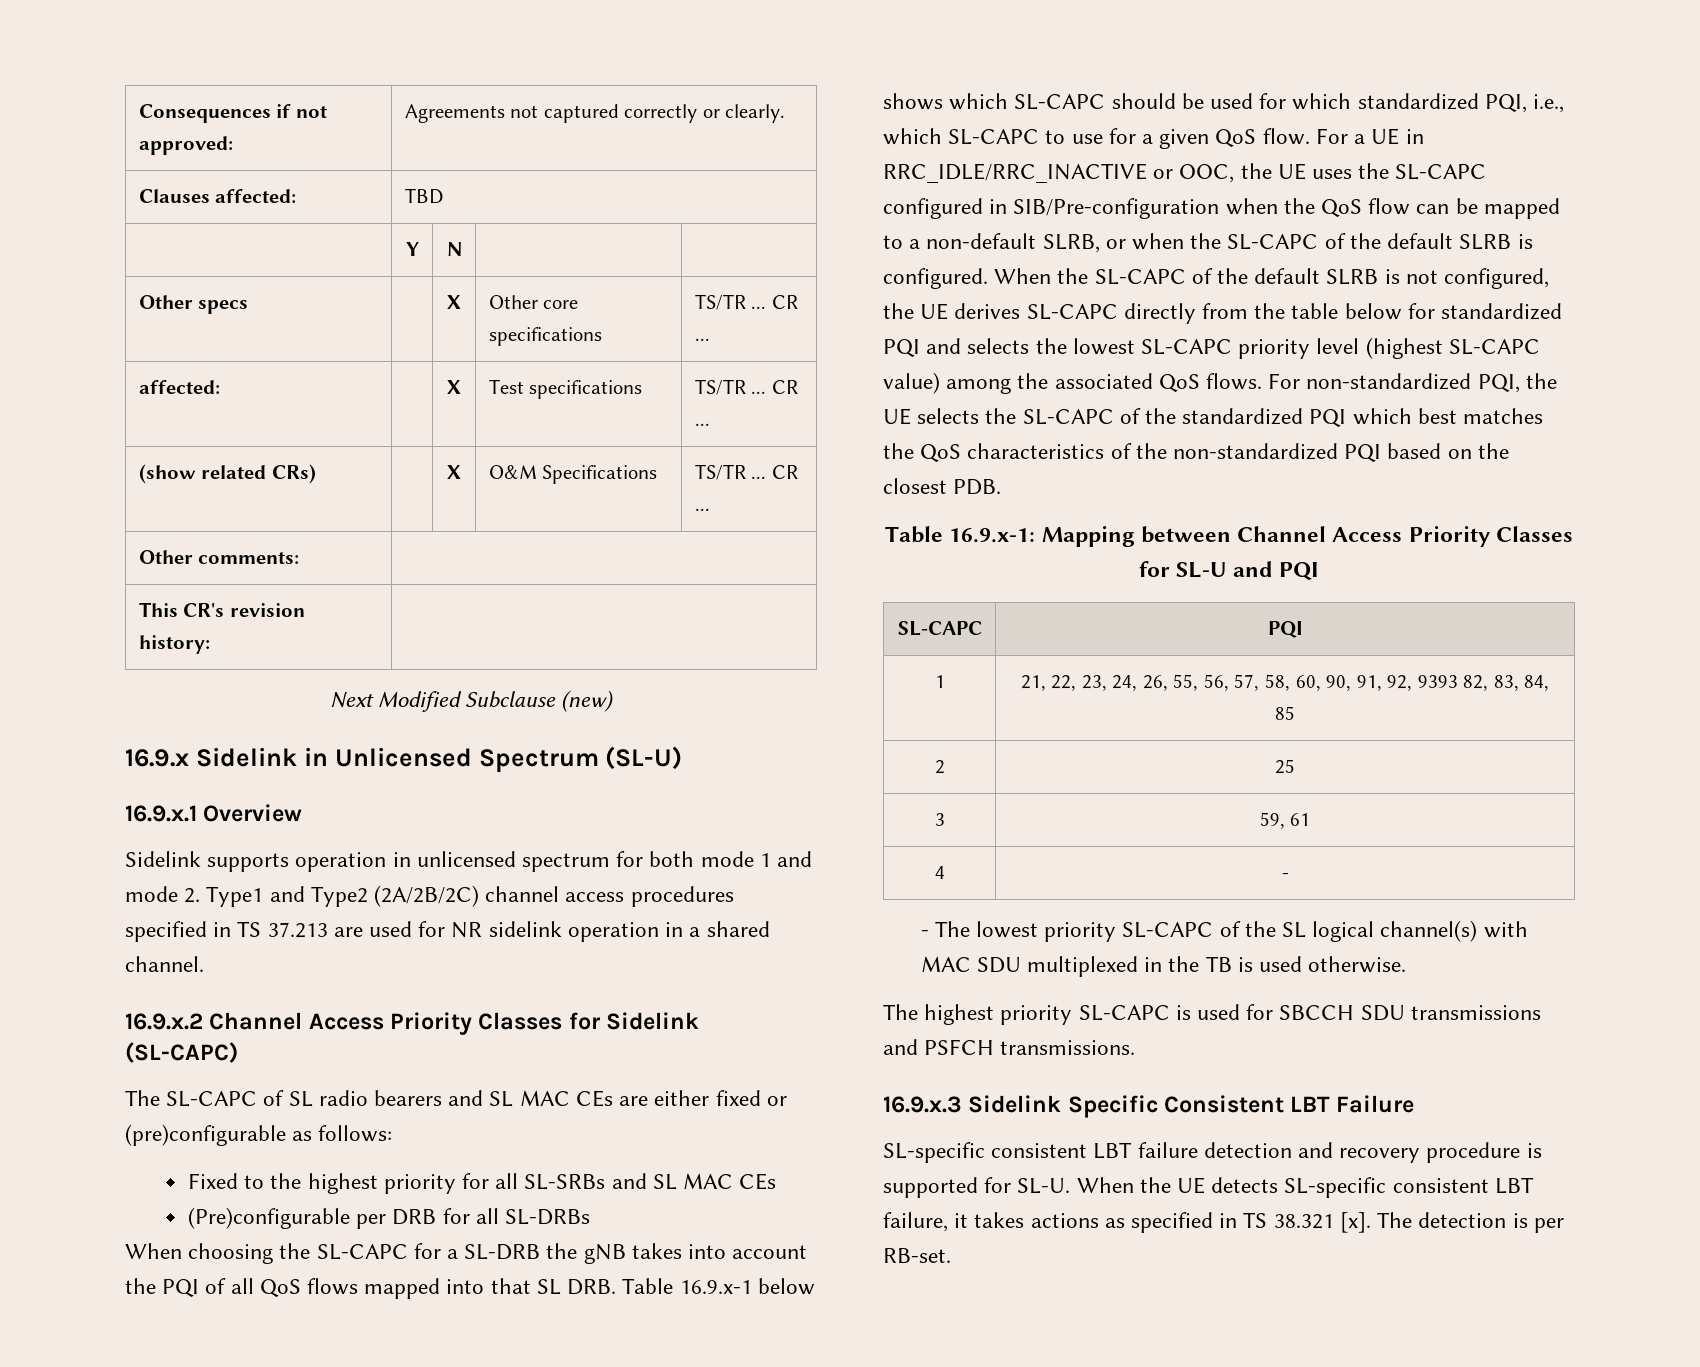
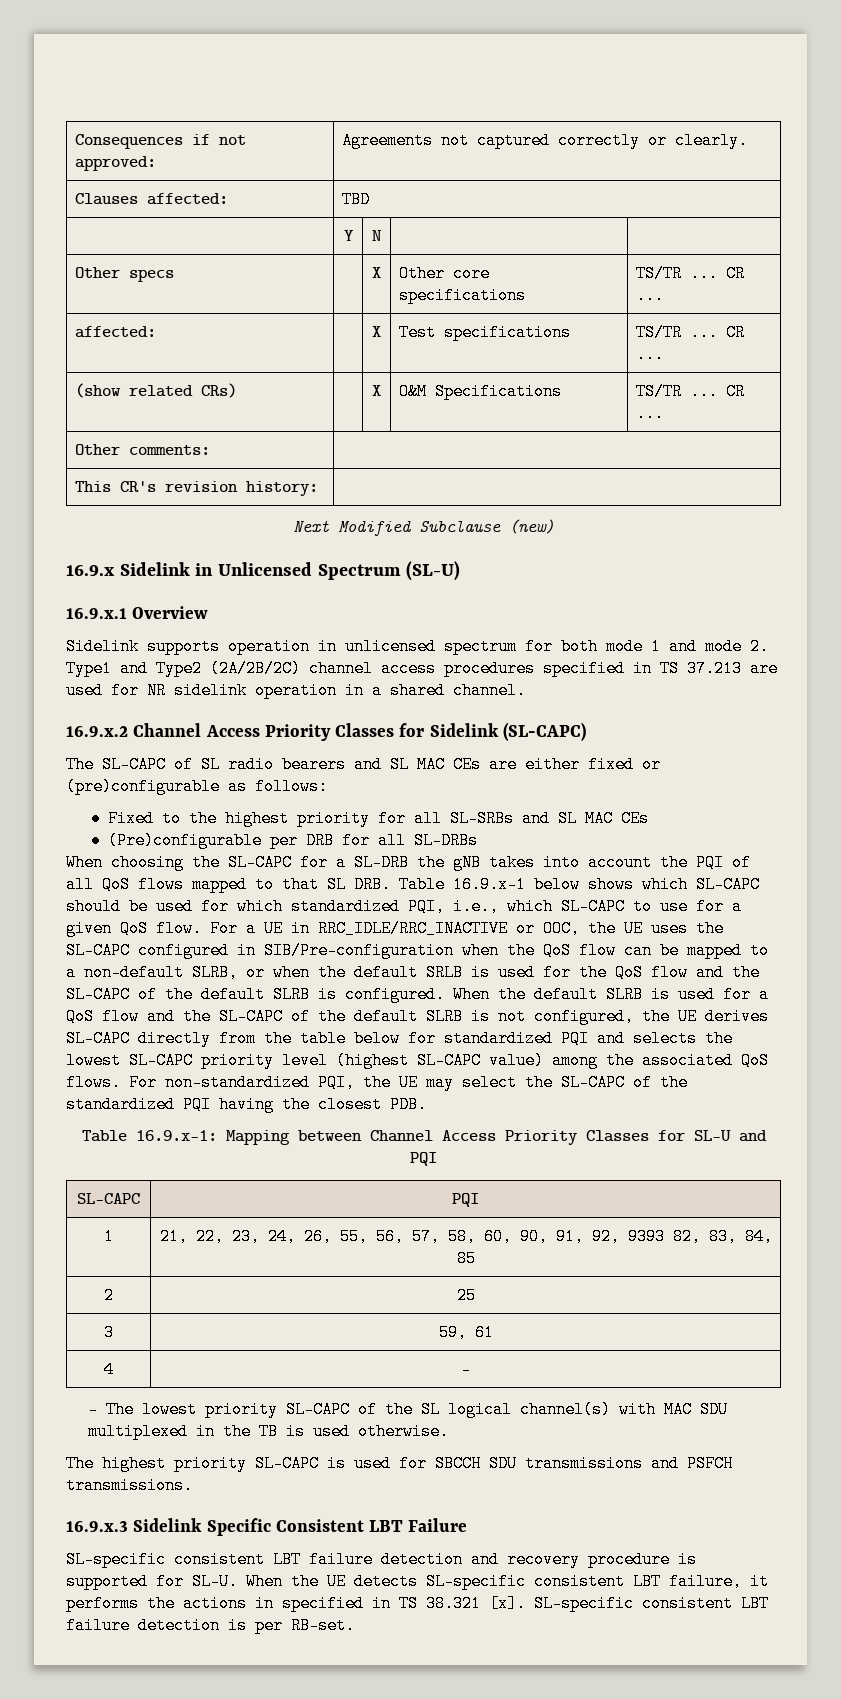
[446,1279,485,1294] into -> [255,876,274,893] to
(1222, 241) none -> [354,964,760,981] default SRLB is used for the QoS flow and the
(1089, 276) none -> [534,986,769,1003] [66,1008,211,1025] default SLRB is used for a QoS flow and the
[917,408,980,424] selects -> [426,1074,517,1091] may select
[1352,408,1544,425] [883,443,1472,462] which best matches the QoS characteristics of the non-standardized PQI based on -> [219,1096,274,1113] having
[974,1212,1125,1228] takes actions as -> [66,1595,274,1612] performs the actions in
[1377,1212,1413,1228] The -> [534,1595,769,1612] [66,1617,130,1634] SL-specific consistent LBT failure

